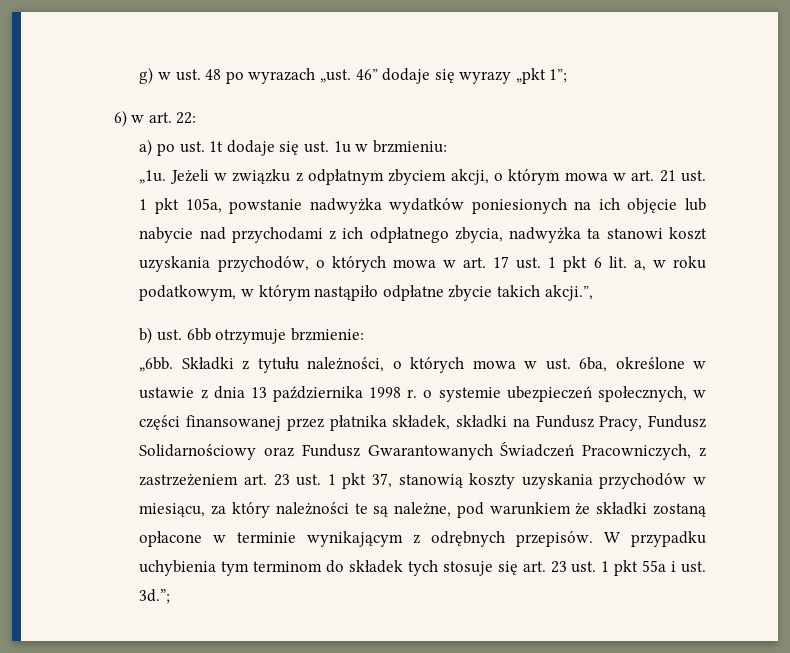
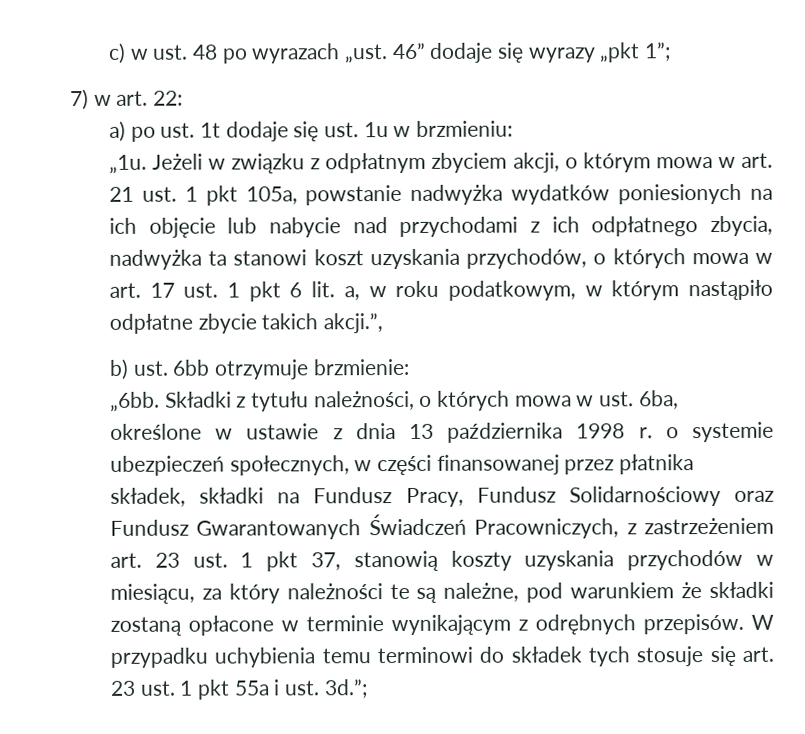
[139,67,154,84] g) -> [107,42,126,64] c)
[113,110,127,127] 6) -> [69,88,89,111] 7)
[544,285,593,301] akcji.ˮ, -> [322,313,383,334] akcji.”,
[221,561,323,576] tym terminom -> [321,646,473,664] temu terminowi

